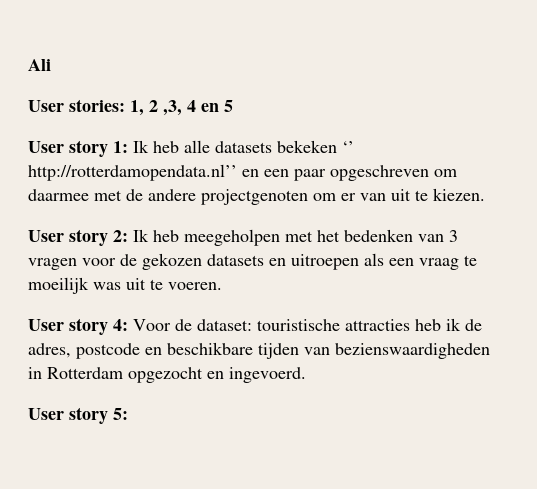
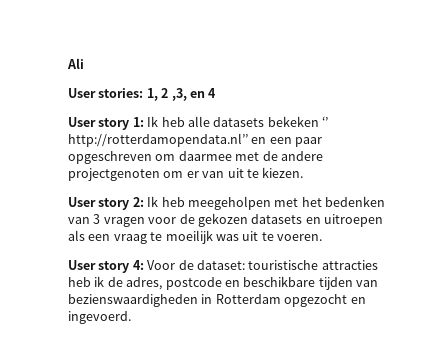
(182, 108) none -> [189,91,205,98] en
[201,100,233,112] en 5 -> (217, 93) none
[28,407,128,424] // User story 5: -> (131, 317) none

